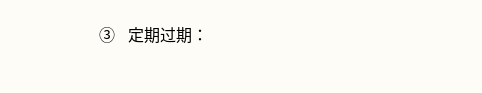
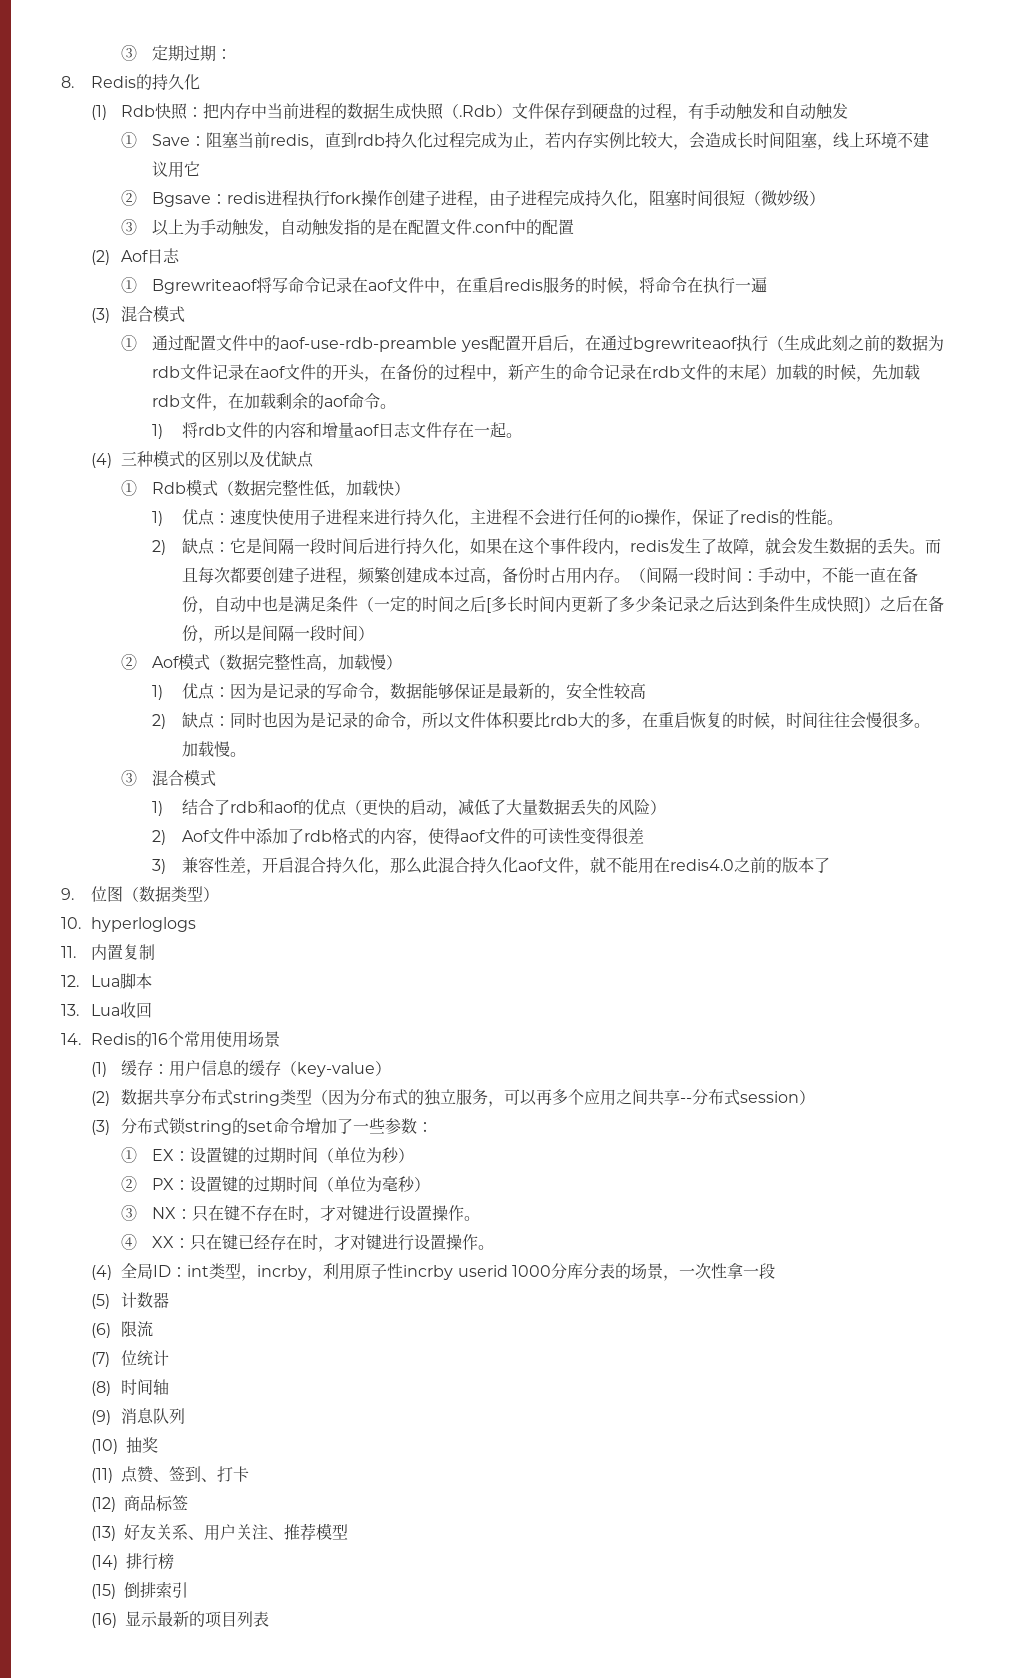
(209, 35) none -> [61,74,201,90] [91,103,849,121] [121,131,929,150] [151,161,200,178] [121,189,825,208] [121,219,574,237] [91,248,181,265] [121,277,767,295] [91,305,186,323] [121,335,944,353] [151,364,920,382] [151,393,396,411] [151,422,522,439] [91,450,315,468] [121,479,410,498] [151,509,843,527] [151,538,941,556] [181,566,918,585] [181,595,944,614] [181,625,374,643] [121,653,402,672] [151,682,646,701] [151,711,930,730] [181,741,246,757] [121,769,216,786] [151,799,666,817] [151,828,644,846] [151,857,830,875] [61,886,220,902] [61,917,197,932] [61,944,156,960] [61,973,153,989] [61,1002,153,1018] [61,1031,281,1048] [91,1060,392,1077] [91,1089,816,1107] [91,1117,434,1135] [121,1147,414,1163] [121,1175,430,1192] [121,1205,480,1223] [121,1234,494,1252] [91,1263,776,1281] [91,1292,170,1309] [91,1321,154,1338] [91,1350,170,1367] [91,1379,170,1396] [91,1408,186,1425] [91,1437,159,1454] [91,1465,250,1483] [91,1495,189,1512] [91,1523,349,1541] [91,1553,175,1570] [91,1581,189,1599] [91,1611,270,1628] // 8. Redis的持久化 // (1) Rdb快照：把内存中当前进程的数据生成快照（.Rdb）文件保存到硬盘的过程，有手动触发和自动触发 // ① Save：阻塞当前redis，直到rdb持久化过程完成为止，若内存实例比较大，会造成长时间阻塞，线上环境不建议用它 // ② Bgsave：redis进程执行fork操作创建子进程，由子进程完成持久化，阻塞时间很短（微妙级） // ③以上为手动触发，自动触发指的是在配置文件.conf中的配置 // (2) Aof日志 // ① Bgrewriteaof将写命令记录在aof文件中，在重启redis服务的时候，将命令在执行一遍 // (3)混合模式 // ①通过配置文件中的aof-use-rdb-preamble yes配置开启后，在通过bgrewriteaof执行（生成此刻之前的数据为rdb文件记录在aof文件的开头，在备份的过程中，新产生的命令记录在rdb文件的末尾）加载的时候，先加载rdb文件，在加载剩余的aof命令。 // 1)将rdb文件的内容和增量aof日志文件存在一起。 // (4)三种模式的区别以及优缺点 // ① Rdb模式（数据完整性低，加载快） // 1)优点：速度快使用子进程来进行持久化，主进程不会进行任何的io操作，保证了redis的性能。 // 2)缺点：它是间隔一段时间后进行持久化，如果在这个事件段内，redis发生了故障，就会发生数据的丢失。而且每次都要创建子进程，频繁创建成本过高，备份时占用内存。（间隔一段时间：手动中，不能一直在备份，自动中也是满足条件（一定的时间之后[多长时间内更新了多少条记录之后达到条件生成快照]）之后在备份，所以是间隔一段时间） // ② Aof模式（数据完整性高，加载慢） // 1)优点：因为是记录的写命令，数据能够保证是最新的，安全性较高 // 2)缺点：同时也因为是记录的命令，所以文件体积要比rdb大的多，在重启恢复的时候，时间往往会慢很多。加载慢。 // ③混合模式 // 1)结合了rdb和aof的优点（更快的启动，减低了大量数据丢失的风险） // 2) Aof文件中添加了rdb格式的内容，使得aof文件的可读性变得很差 // 3)兼容性差，开启混合持久化，那么此混合持久化aof文件，就不能用在redis4.0之前的版本了 // 9.位图（数据类型） // 10. hyperloglogs // 11.内置复制 // 12. Lua脚本 // 13. Lua收回 // 14. Redis的16个常用使用场景 // (1)缓存：用户信息的缓存（key-value） // (2)数据共享分布式string类型（因为分布式的独立服务，可以再多个应用之间共享--分布式session） // (3)分布式锁string的set命令增加了一些参数： // ① EX：设置键的过期时间（单位为秒） // ② PX：设置键的过期时间（单位为毫秒） // ③ NX：只在键不存在时，才对键进行设置操作。 // ④ XX：只在键已经存在时，才对键进行设置操作。 // (4)全局ID：int类型，incrby，利用原子性incrby userid 1000分库分表的场景，一次性拿一段 // (5)计数器 // (6)限流 // (7)位统计 // (8)时间轴 // (9)消息队列 // (10)抽奖 // (11)点赞、签到、打卡 // (12)商品标签 // (13)好友关系、用户关注、推荐模型 // (14)排行榜 // (15)倒排索引 // (16)显示最新的项目列表

